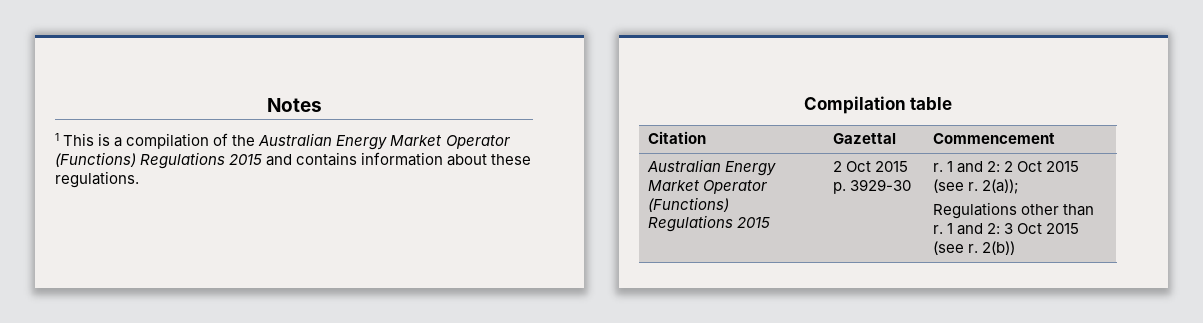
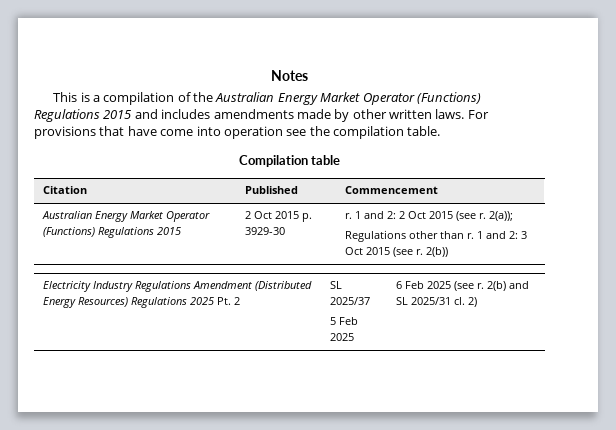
[55,133,59,141] 1 -> (308, 75) none
[296,152,532,166] [55,171,139,188] contains information about these regulations. -> [161,109,489,122] [34,126,441,139] includes amendments made by other written laws. For provisions that have come into operation see the compilation table.
[833,133,897,144] Gazettal -> [244,186,298,194] Published
(1016, 248) none -> [42,281,312,292] [42,297,240,308] [329,281,342,289] [329,297,370,305] [329,317,358,325] [329,333,354,341] [395,281,529,291] [395,297,477,307] // Electricity Industry Regulations Amendment (Distributed Energy Resources) Regulations 2025 Pt. 2 | SL 2025/37 // 5 Feb 2025 | 6 Feb 2025 (see r. 2(b) and SL 2025/31 cl. 2)

